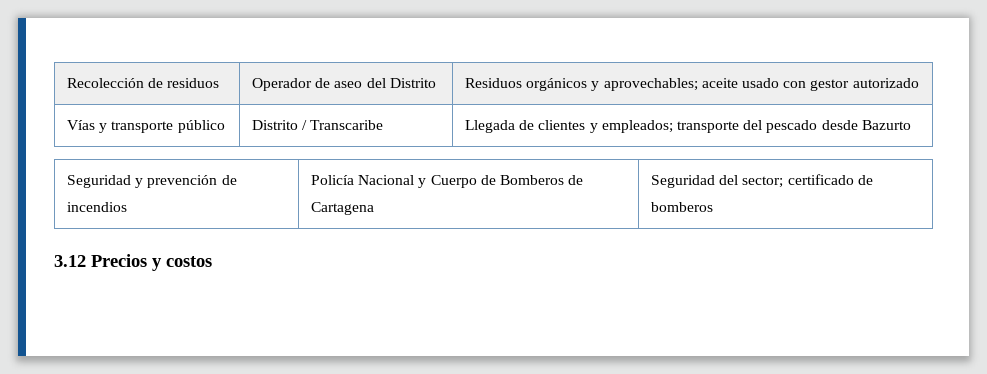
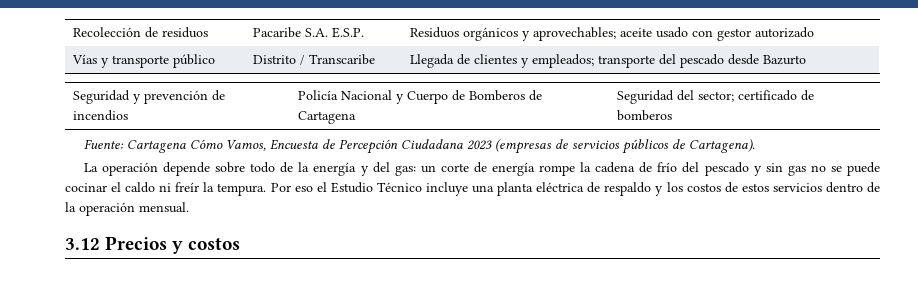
[252,78,436,91] Operador de aseo del Distrito -> [253,27,365,38] Pacaribe S.A. E.S.P.
(714, 207) none -> [83,139,755,154] [83,162,881,176] [65,182,881,196] [65,202,189,216] // Fuente: Cartagena Cómo Vamos, Encuesta de Percepción Ciudadana 2023 (empresas de servicios públicos de Cartagena). // La operación depende sobre todo de la energía y del gas: un corte de energía rompe la cadena de frío del pescado y sin gas no se puede cocinar el caldo ni freír la tempura. Por eso el Estudio Técnico incluye una planta eléctrica de respaldo y los costos de estos servicios dentro de la operación mensual.

